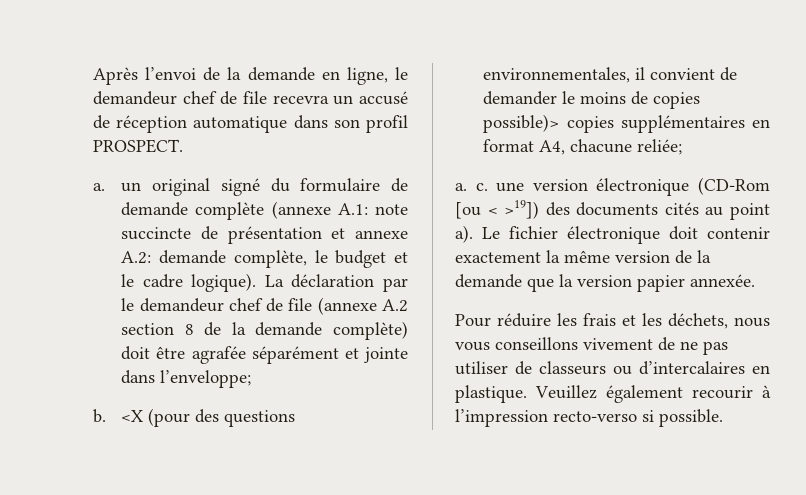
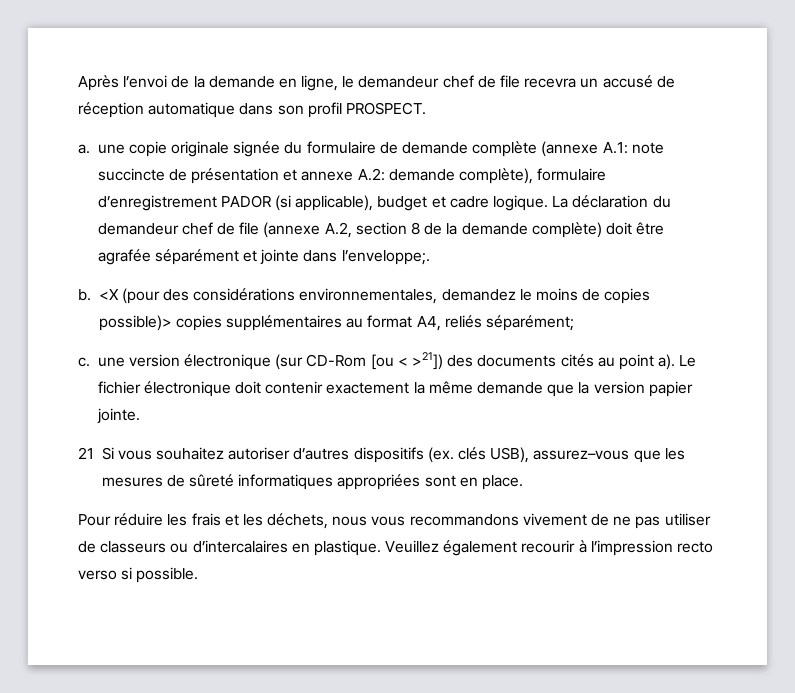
[121,178,260,196] un original signé -> [97,141,281,157] une copie originale signée
[233,250,408,268] [121,273,409,292] [121,298,135,311] complète, le budget et le cadre logique). La déclaration par le -> [459,168,607,184] [97,195,671,211] complète), formulaire d’enregistrement PADOR (si applicable), budget et cadre logique. La déclaration du
[382,299,408,312] A.2 -> [324,222,352,238] A.2,
[160,370,252,388] l’enveloppe; -> [341,250,430,265] l’enveloppe;.
[224,410,296,427] [483,67,738,83] [483,91,558,105] questions environnementales, il convient de demander -> [193,288,516,304] considérations environnementales, demandez
[752,119,770,128] en -> [346,318,364,328] au
[570,139,683,155] [455,183,467,191] chacune reliée; // a. -> [444,315,575,331] reliés séparément; //
[698,177,770,195] (CD-Rom -> [275,354,367,370] (sur CD-Rom
[504,200,540,219] >19]) -> [412,352,444,370] >21])
[615,250,711,264] version de la -> (473, 387) none
[690,274,755,287] annexée. -> [96,408,140,424] [78,447,685,463] [101,474,524,490] jointe. // 21 Si vous souhaitez autoriser d’autres dispositifs (ex. clés USB), assurez–vous que les mesures de sûreté informatiques appropriées sont en place.
[495,337,578,350] conseillons -> [409,514,519,526] recommandons
[553,411,637,422] recto-verso -> [677,541,714,553] [78,570,117,580] recto verso

